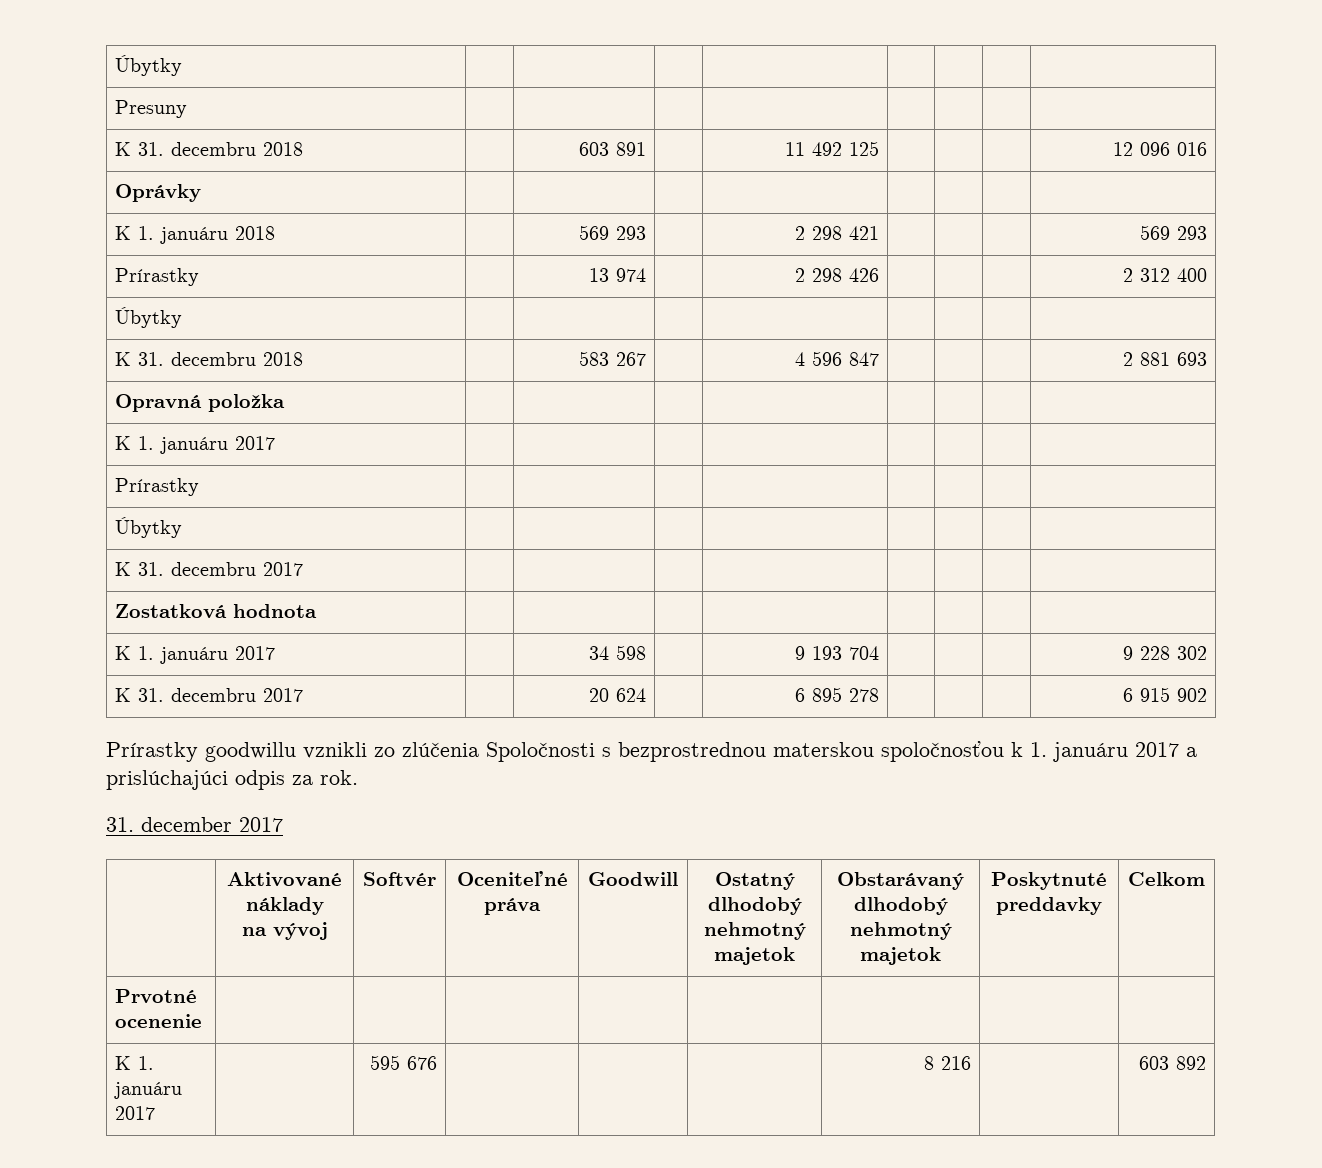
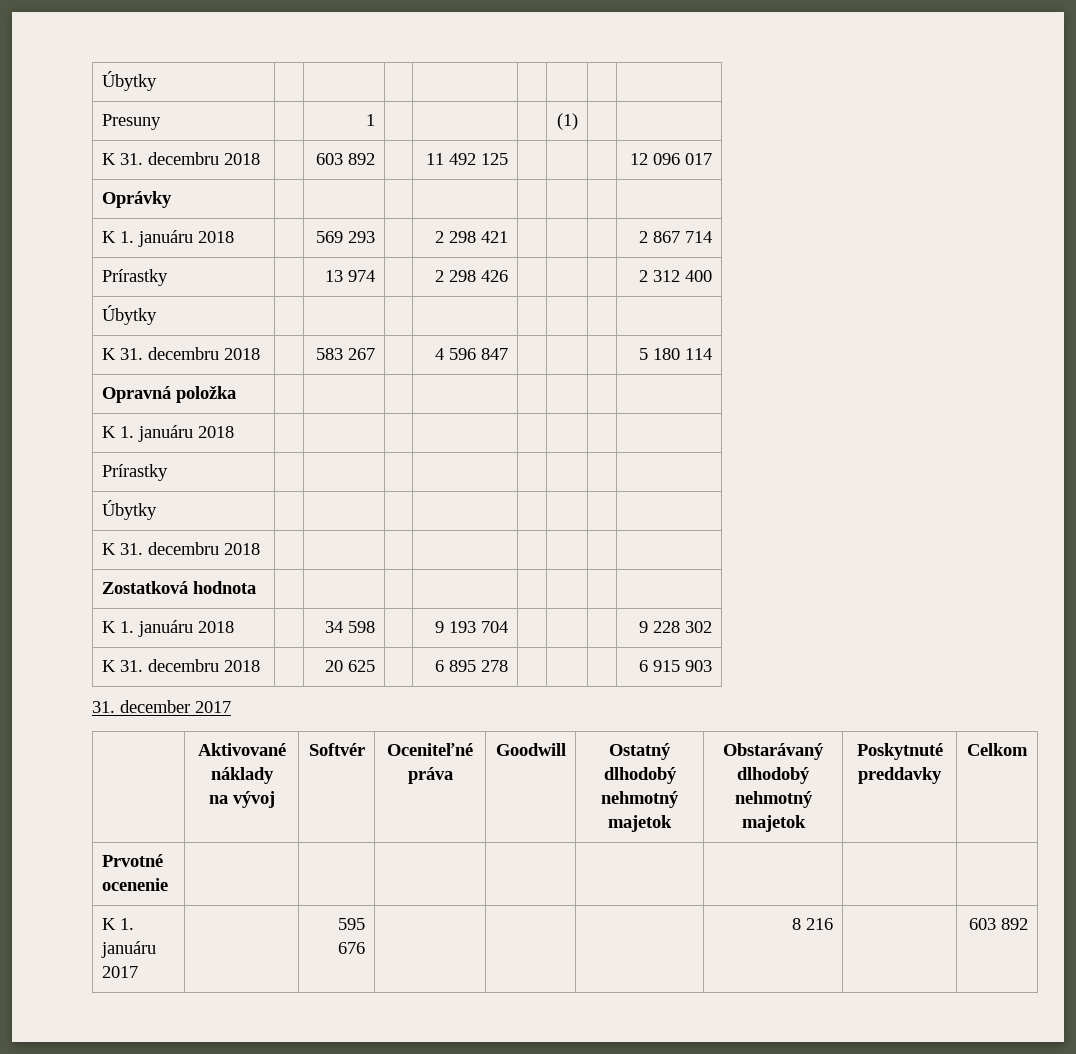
(188, 109) | | | | -> [366,114,376,126] [557,113,579,130] 1 | | | | (1)
[615,142,646,156] 891 -> [348,153,376,165] 892
[1176,142,1207,156] 016 -> [685,153,713,165] 017
[1139,225,1207,240] 569 293 -> [639,231,713,243] 2 867 714
[1122,352,1207,366] 2 881 693 -> [639,348,713,360] 5 180 114
[235,436,276,450] 2017 -> [197,426,234,438] 2018
[263,562,304,576] 2017 -> [223,543,260,555] 2018
[235,646,276,660] 2017 -> [197,621,234,633] 2018
[263,688,304,702] 2017 -> [223,660,260,672] 2018
[615,688,646,702] 624 -> [348,660,376,672] 625
[1176,688,1207,702] [106,741,1197,762] [106,770,358,790] 902 // Prírastky goodwillu vznikli zo zlúčenia Spoločnosti s bezprostrednou materskou spoločnosťou k 1. januáru 2017 a prislúchajúci odpis za rok. -> [685,660,713,672] 903

